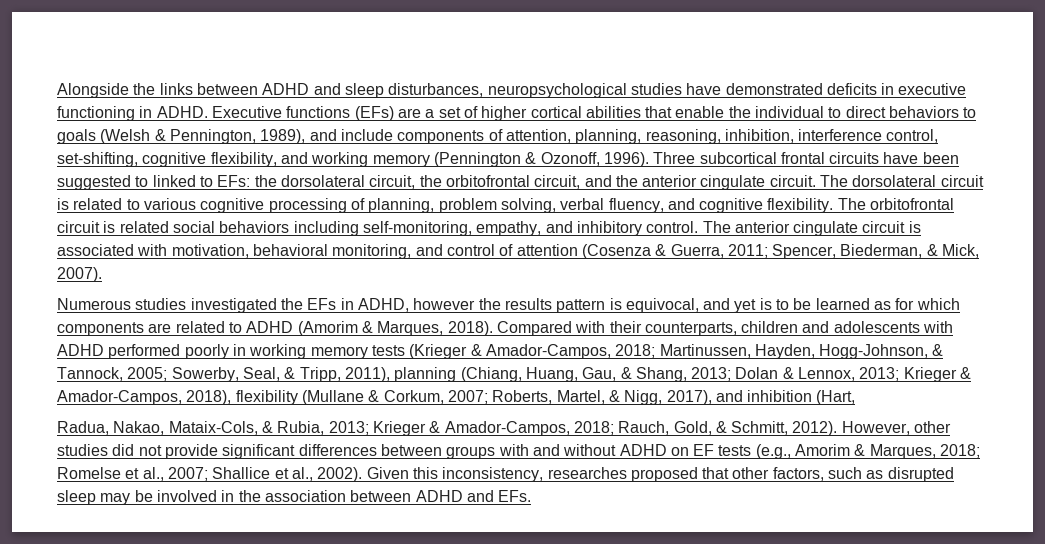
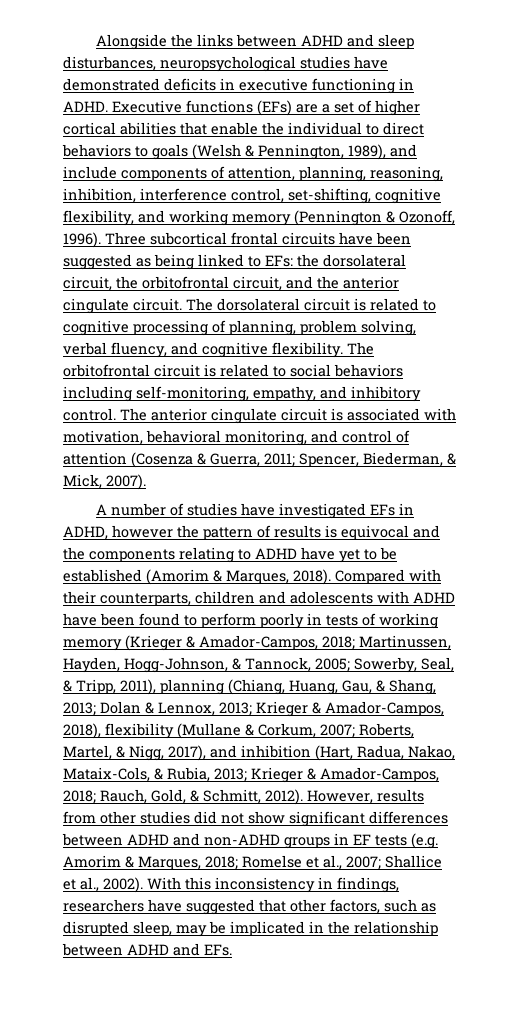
[135,176,149,187] to -> [136,254,194,270] as being
[143,198,196,210] various -> (436, 305) none
(169, 227) none -> [273,366,286,377] to
[57,298,303,313] Numerous studies investigated the -> [96,503,367,519] A number of studies have investigated
[504,298,960,313] [57,321,294,336] results pattern is equivocal, and yet is to be learned as for which components are related to ADHD -> [203,525,440,540] [63,547,397,563] [63,569,142,582] pattern of results is equivocal and the components relating to ADHD have yet to be established
[108,344,405,359] performed poorly in working memory tests -> [63,613,438,629] [63,639,122,651] have been found to perform poorly in tests of working memory
(856, 397) // -> (353, 753) none
(910, 428) none -> [377,789,424,802] [63,811,96,824] results from
[164,444,218,459] provide -> [248,811,285,824] show
[446,444,689,459] groups with and without ADHD on -> [127,833,349,849] ADHD and non-ADHD groups in
[755,444,791,459] (e.g., -> [411,833,438,849] (e.g.
[366,467,698,482] Given this inconsistency, researches proposed -> [147,877,399,893] [63,899,255,915] With this inconsistency in findings, researchers have suggested
[57,490,96,505] sleep -> [133,921,172,936] sleep,
[156,490,217,502] involved -> [230,921,305,936] implicated
[264,490,346,502] association -> [354,921,438,936] relationship

